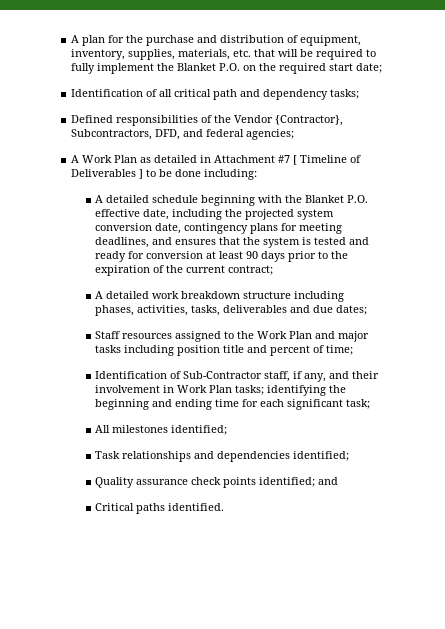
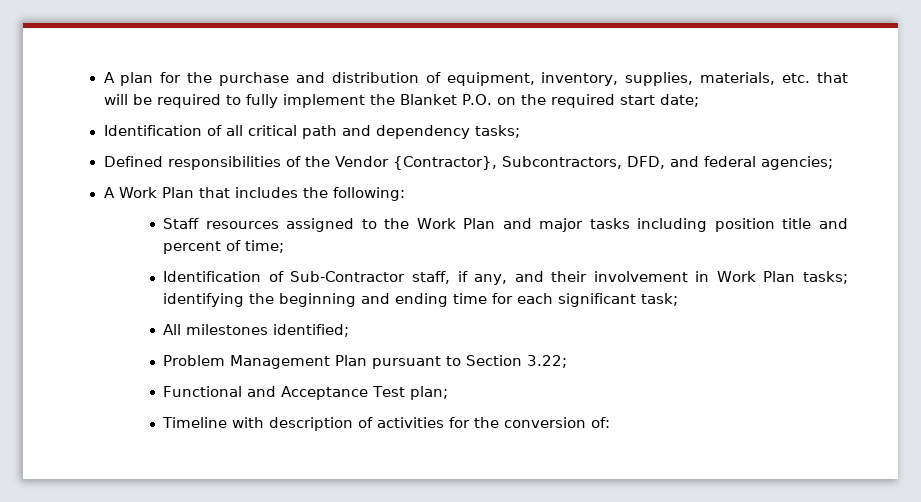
[140,155,362,165] [71,169,258,180] [95,195,369,206] [95,209,335,220] [95,223,343,234] [95,237,370,248] [95,251,349,262] [95,265,274,276] [95,291,345,302] [95,305,368,316] as detailed in Attachment #7 [ Timeline of Deliverables ] to be done including: // A detailed schedule beginning with the Blanket P.O. effective date, including the projected system conversion date, contingency plans for meeting deadlines, and ensures that the system is tested and ready for conversion at least 90 days prior to the expiration of the current contract; // A detailed work breakdown structure including phases, activities, tasks, deliverables and due dates; -> [199,187,406,201] that includes the following:
[95,451,350,462] [95,477,339,488] [95,503,225,514] Task relationships and dependencies identified; // Quality assurance check points identified; and // Critical paths identified. -> [163,355,568,369] [163,386,449,400] [162,417,611,431] Problem Management Plan pursuant to Section 3.22; // Functional and Acceptance Test plan; // Timeline with description of activities for the conversion of:

